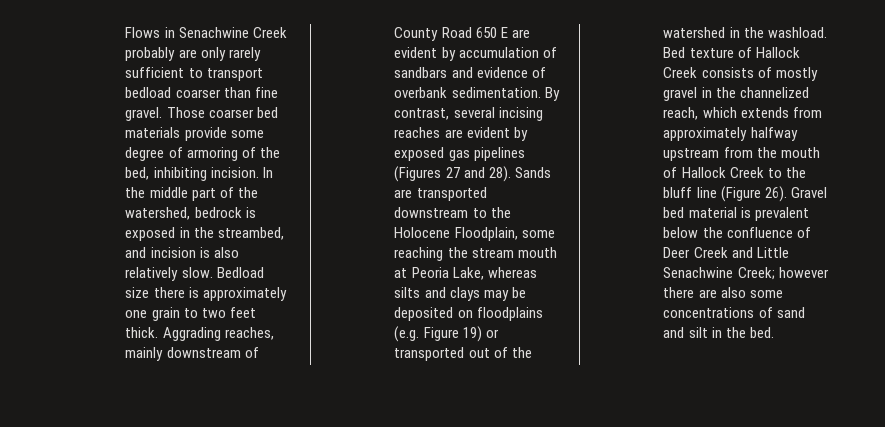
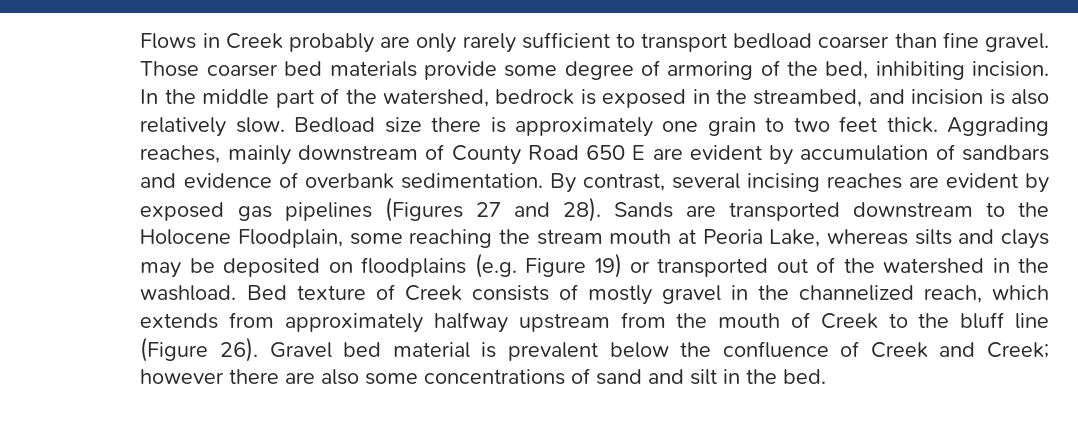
[178,27,249,38] Senachwine -> (220, 40) none
[755,47,800,58] Hallock -> (395, 292) none
[681,167,726,178] Hallock -> (810, 320) none
[663,247,691,258] Deer -> (860, 349) none
[756,247,789,258] [663,267,734,278] Little Senachwine -> (976, 349) none

